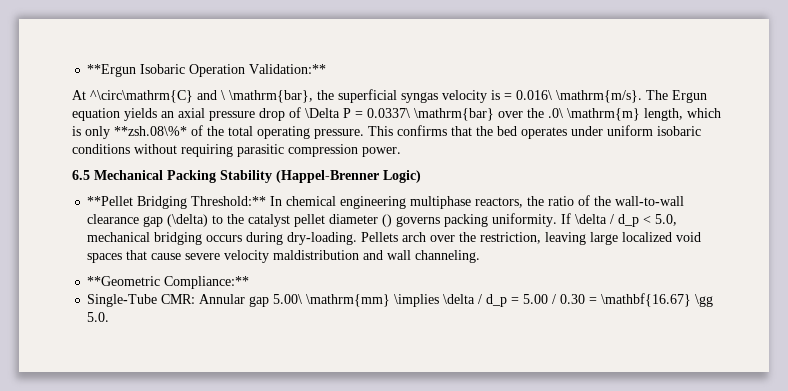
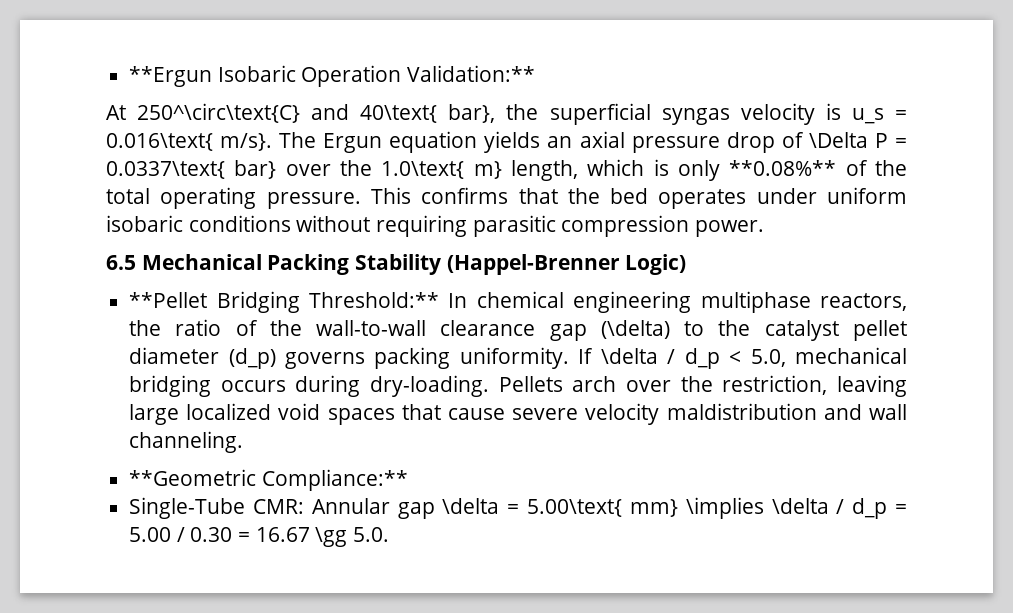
[90,90,313,103] ^\circ\mathrm{C} and \ \mathrm{bar}, -> [137,103,496,123] 250^\circ\text{C} and 40\text{ bar},
[504,90,642,103] = 0.016\ \mathrm{m/s}. -> [851,108,908,124] [106,133,273,151] u_s = 0.016\text{ m/s}.
[367,108,640,121] 0.0337\ \mathrm{bar} over the .0\ \mathrm{m} -> [106,160,502,179] 0.0337\text{ bar} over the 1.0\text{ m}
[114,126,187,136] **zsh.08\%* -> [729,160,837,176] **0.08%**
[382,214,393,227] () -> [228,348,276,369] (d_p)
[273,294,391,307] 5.00\ \mathrm{mm} -> [442,498,678,517] \delta = 5.00\text{ mm}
[601,293,692,307] \mathbf{16.67} -> [255,527,310,542] 16.67

